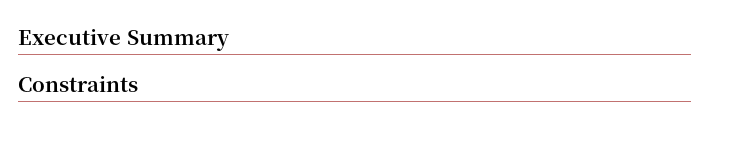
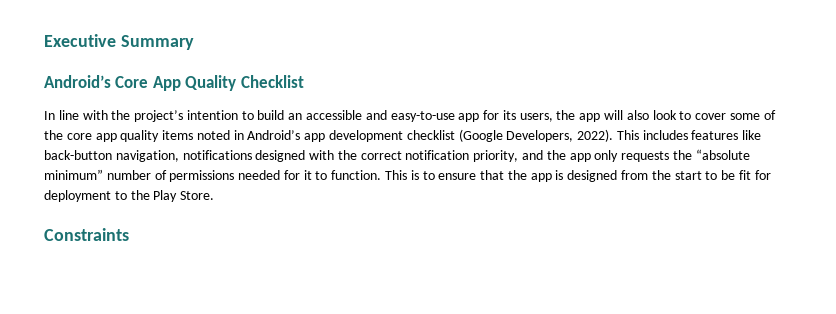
(229, 40) none -> [44,75,304,91] [44,110,776,122] [44,129,762,142] [44,149,750,162] [44,169,771,182] [44,190,215,202] // Android’s Core App Quality Checklist // In line with the project’s intention to build an accessible and easy-to-use app for its users, the app will also look to cover some of the core app quality items noted in Android’s app development checklist (Google Developers, 2022). This includes features like back-button navigation, notifications designed with the correct notification priority, and the app only requests the “absolute minimum” number of permissions needed for it to function. This is to ensure that the app is designed from the start to be fit for deployment to the Play Store.

